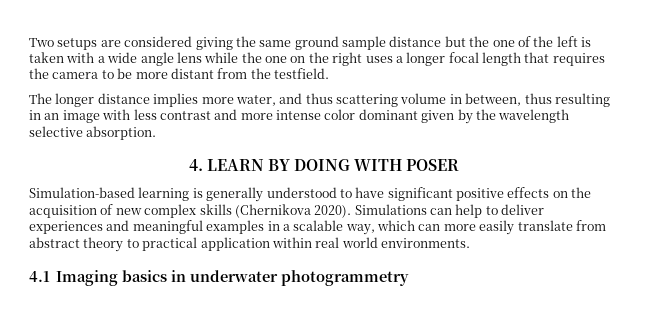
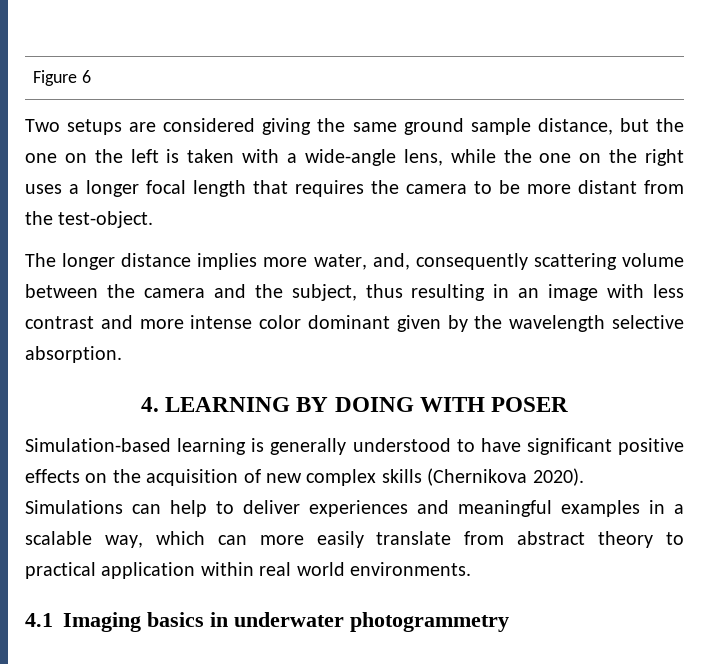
(29, 42) none -> [33,70,92,86] Figure 6 //
[389,36,442,47] distance -> [537,118,613,135] distance,
[517,36,531,47] of -> [64,153,87,163] on
[107,52,202,66] wide angle lens -> [304,149,443,166] wide-angle lens,
[274,68,329,79] testfield. -> [58,211,154,228] test-object.
[279,93,522,107] and thus scattering volume in between, -> [372,253,684,270] [25,284,357,301] and, consequently scattering volume between the camera and the subject,
[206,159,264,171] LEARN -> [165,397,291,412] LEARNING

